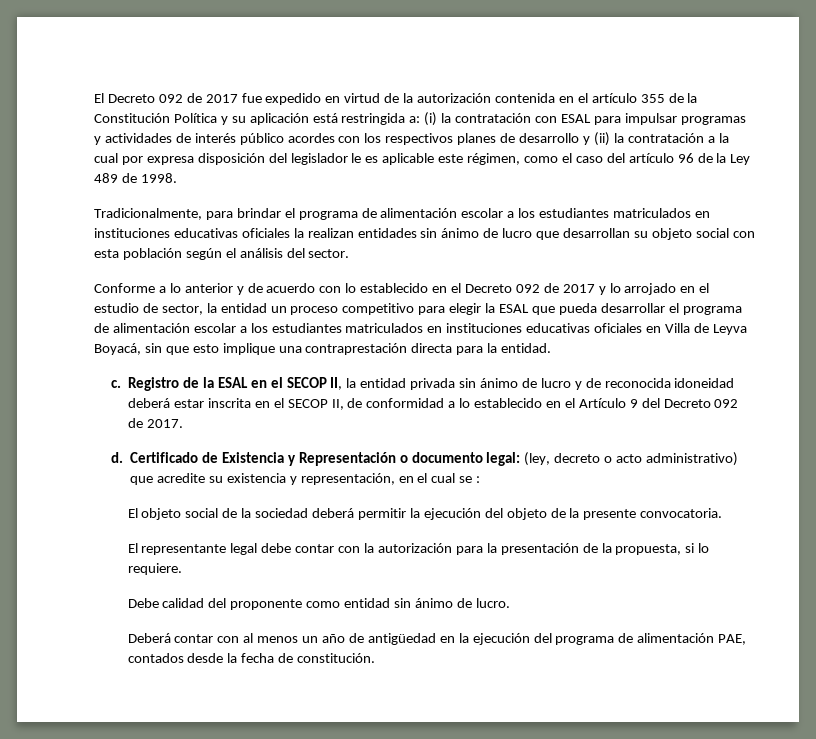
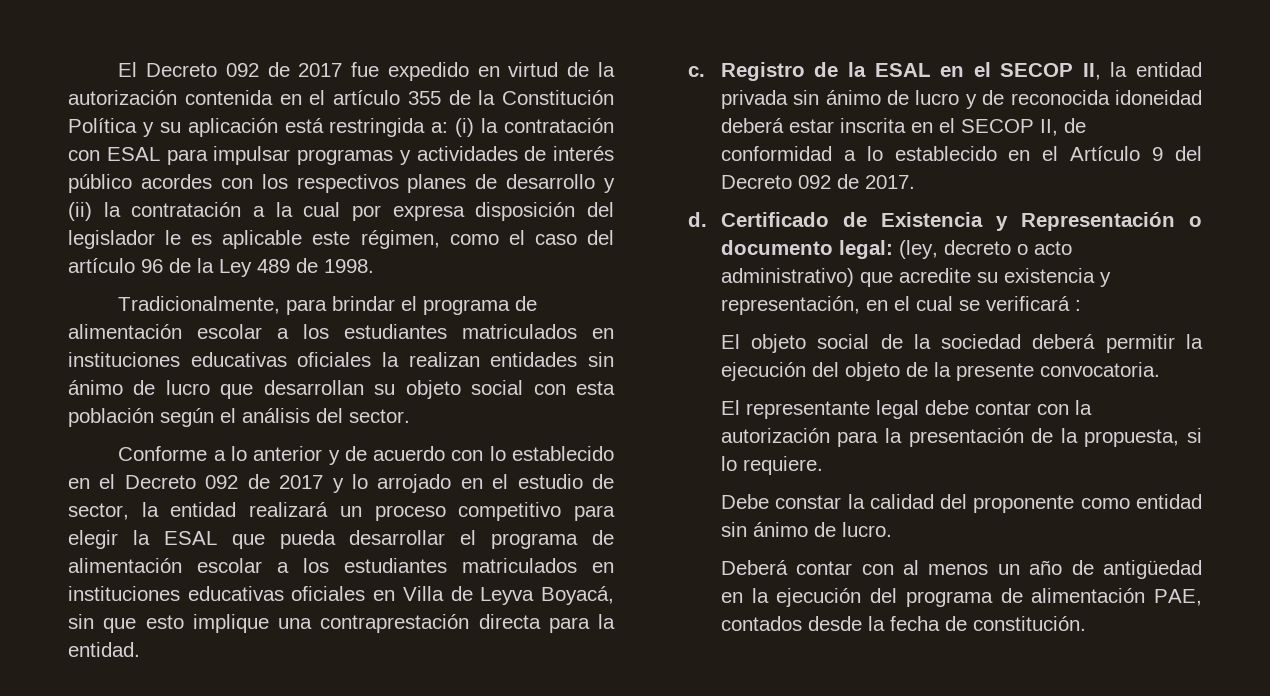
(267, 308) none -> [249,502,329,517] realizará
(473, 479) none -> [985,296,1070,311] verificará
(159, 603) none -> [775,494,865,509] constar la

